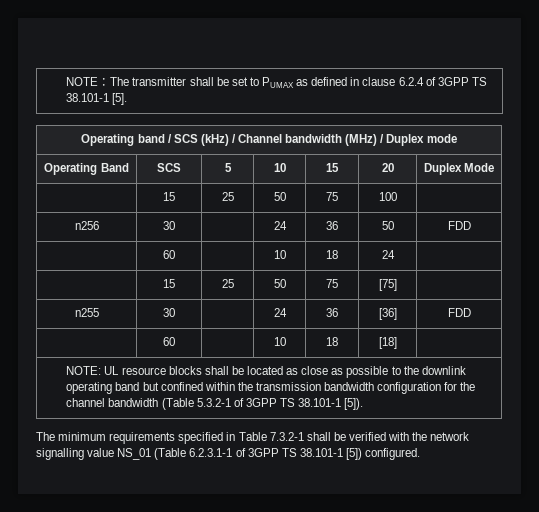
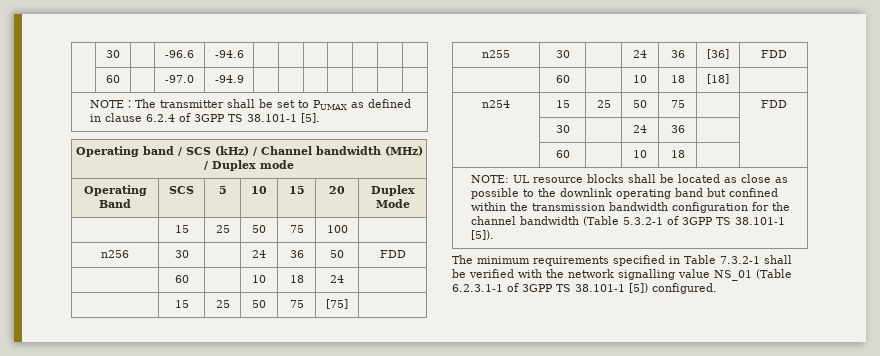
(66, 81) none -> [106,50,120,58] [165,50,194,58] [214,50,244,58] [106,75,120,83] [165,75,194,83] [214,75,244,83] | 30 | | -96.6 | -94.6 | | | | | | | // | 60 | | -97.0 | -94.9 | | | | | | | //
(397, 343) none -> [482,100,510,108] [555,100,570,108] [596,100,611,108] [633,100,647,108] [670,100,685,108] [760,100,787,108] [555,125,570,133] [633,125,647,133] [670,125,685,133] [555,150,570,158] [633,150,647,158] [670,150,685,158] // n254 | 15 | 25 | 50 | 75 | | FDD // | 30 | | 24 | 36 | | // | 60 | | 10 | 18 | |

